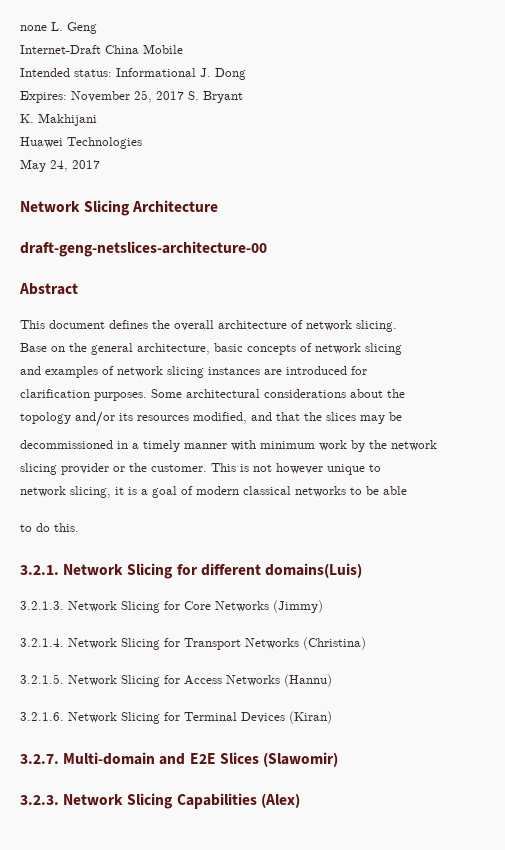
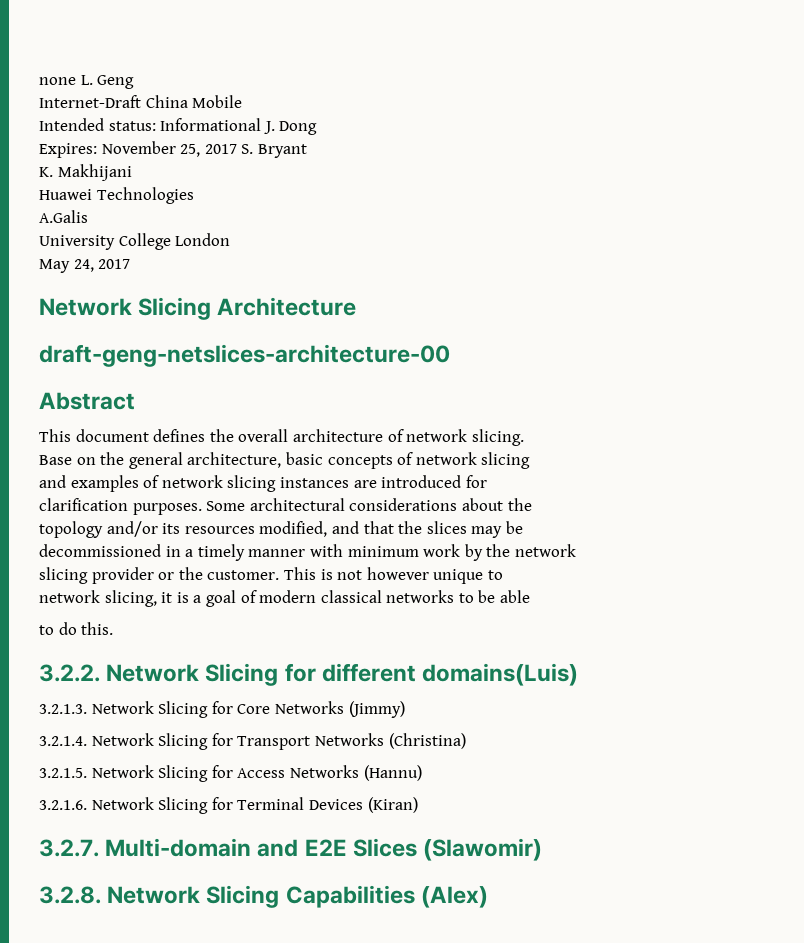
(142, 143) none -> [39,210,88,223] [39,233,231,250] // A.Galis // University College London
[20,565,59,575] 3.2.1. -> [39,664,100,682] 3.2.2.
[20,795,59,805] 3.2.3. -> [39,886,101,904] 3.2.8.

